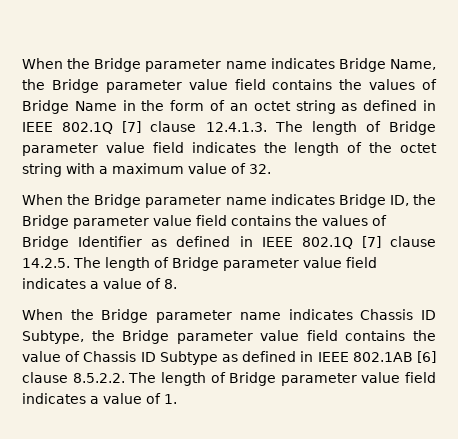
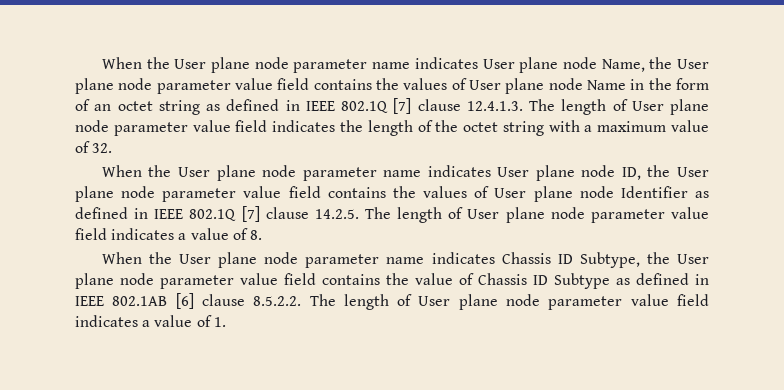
[22,58,436,72] [22,79,437,93] [22,100,69,114] When the Bridge parameter name indicates Bridge Name, the Bridge parameter value field contains the values of Bridge -> [101,57,710,73] [75,78,583,94] When the User plane node parameter name indicates User plane node Name, the User plane node parameter value field contains the values of User plane node
[389,121,436,135] Bridge -> [631,99,709,115] [75,120,109,132] User plane node
[94,194,436,208] [22,215,387,229] [22,236,69,250] Bridge parameter name indicates Bridge ID, the Bridge parameter value field contains the values of Bridge -> [177,165,709,181] [75,186,614,202] User plane node parameter name indicates User plane node ID, the User plane node parameter value field contains the values of User plane node
[172,257,219,271] Bridge -> [467,207,585,223] User plane node
[101,309,149,323] Bridge -> [179,252,299,268] User plane node
[122,330,170,344] Bridge -> [676,254,709,264] [75,273,154,289] User plane node
[229,372,277,386] Bridge -> [418,294,541,310] User plane node

